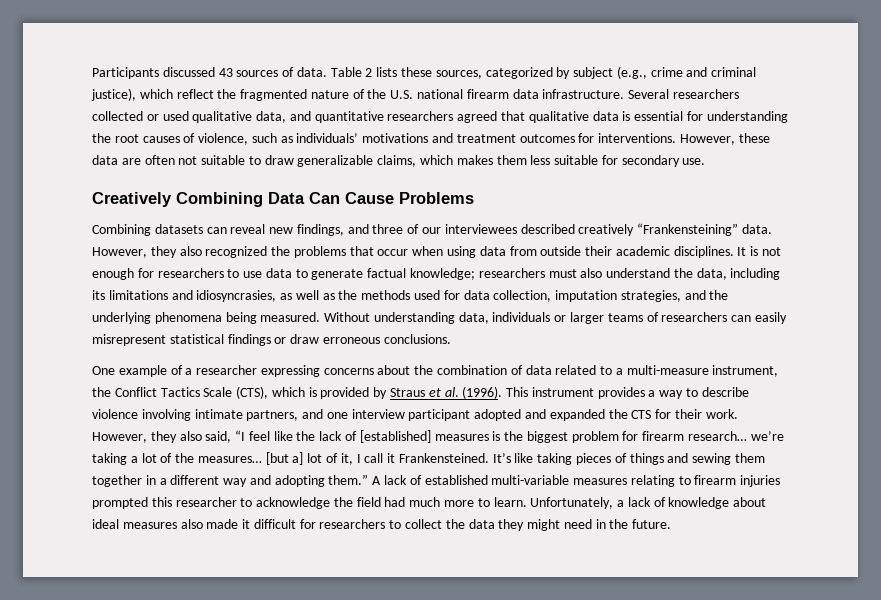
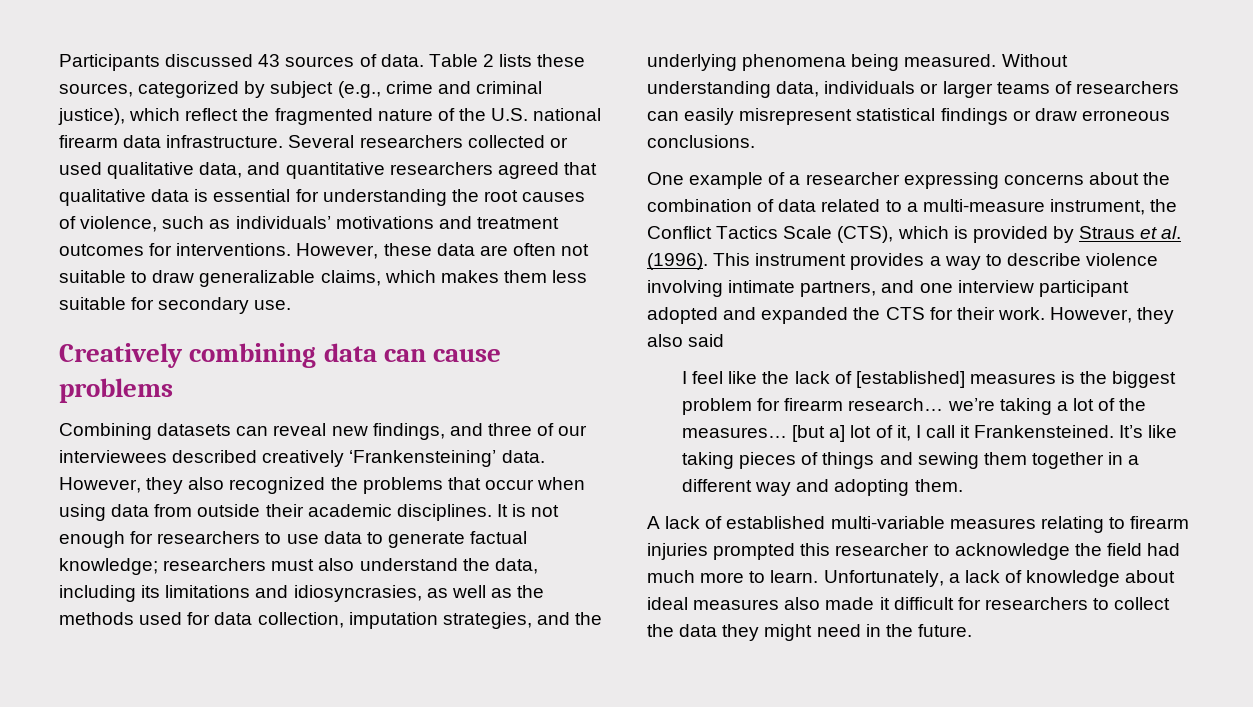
[176,192,474,207] Combining Data Can Cause Problems -> [189,343,502,368] [59,378,173,403] combining data can cause problems
[637,223,739,236] “Frankensteining” -> [349,450,497,467] ‘Frankensteining’
[205,430,246,443] said, “I -> [688,334,725,347] [681,371,687,384] said // I
[328,474,369,485] them.” -> [914,479,963,492] them. //

